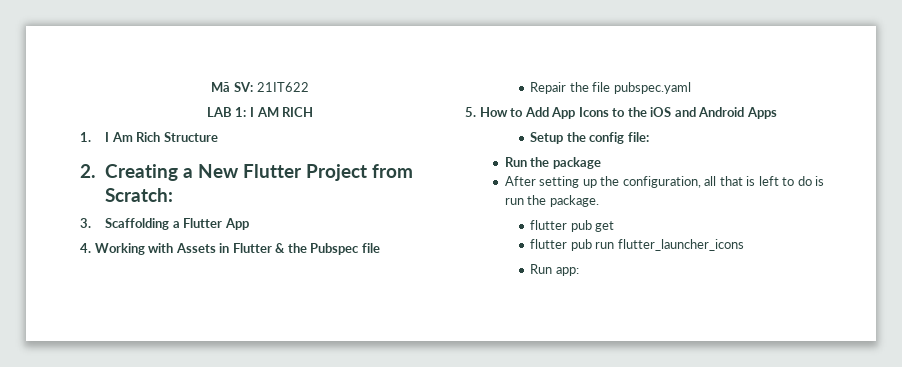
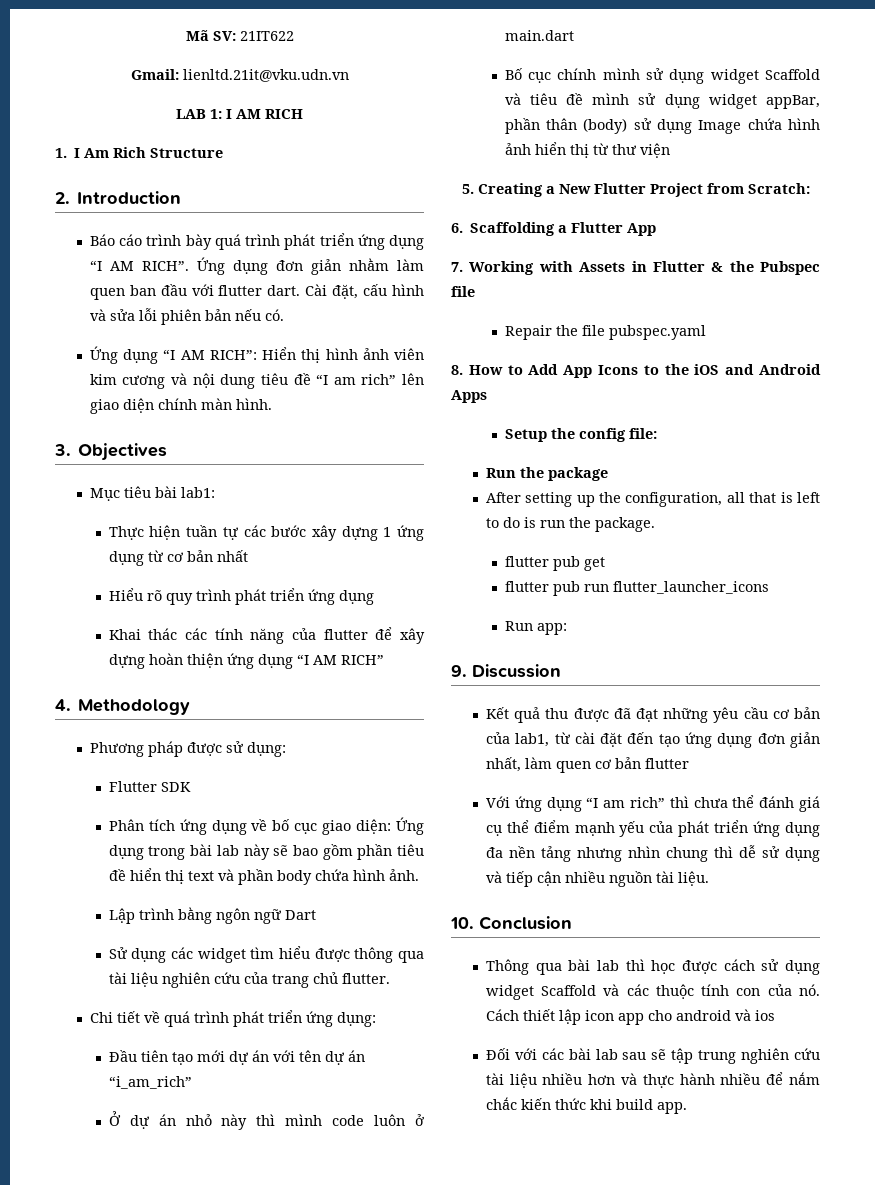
(309, 87) none -> [130,69,349,82] // Gmail: lienltd.21it@vku.udn.vn
(96, 171) none -> [77,191,182,204] [89,233,425,250] [89,257,424,275] [89,284,425,300] [89,308,284,325] [89,346,425,364] [89,373,424,389] [89,398,272,414] [54,443,168,461] [89,486,215,501] [108,525,424,541] [108,550,248,566] [108,588,374,605] [108,627,425,644] [108,653,384,669] [55,699,191,715] [89,741,286,757] [108,781,191,792] [108,817,424,835] [108,844,424,860] [108,868,419,885] [108,907,316,924] [108,946,424,963] [108,972,390,988] [89,1010,376,1027] [108,1050,365,1065] [108,1076,192,1089] [108,1111,424,1130] [504,30,574,41] [504,68,820,84] [504,93,820,109] [504,118,820,134] [504,142,670,158] [461,184,474,194] Introduction // Báo cáo trình bày quá trình phát triển ứng dụng “I AM RICH”. Ứng dụng đơn giản nhằm làm quen ban đầu với flutter dart. Cài đặt, cấu hình và sửa lỗi phiên bản nếu có. // Ứng dụng “I AM RICH”: Hiển thị hình ảnh viên kim cương và nội dung tiêu đề “I am rich” lên giao diện chính màn hình. // 3. Objectives // Mục tiêu bài lab1: // Thực hiện tuần tự các bước xây dựng 1 ứng dụng từ cơ bản nhất // Hiểu rõ quy trình phát triển ứng dụng // Khai thác các tính năng của flutter để xây dựng hoàn thiện ứng dụng “I AM RICH” // 4. Methodology // Phương pháp được sử dụng: // Flutter SDK // Phân tích ứng dụng về bố cục giao diện: Ứng dụng trong bài lab này sẽ bao gồm phần tiêu đề hiển thị text và phần body chứa hình ảnh. // Lập trình bằng ngôn ngữ Dart // Sử dụng các widget tìm hiểu được thông qua tài liệu nghiên cứu của trang chủ flutter. // Chi tiết về quá trình phát triển ứng dụng: // Đầu tiên tạo mới dự án với tên dự án “i_am_rich” // Ở dự án nhỏ này thì mình code luôn ở main.dart // Bố cục chính mình sử dụng widget Scaffold và tiêu đề mình sử dụng widget appBar, phần thân (body) sử dụng Image chứa hình ảnh hiển thị từ thư viện // 5.
[80,218,91,228] 3. -> [451,223,463,233] 6.
[80,243,91,253] 4. -> [451,262,463,272] 7.
[465,107,476,117] 5. -> [451,365,463,375] 8.
(579, 271) none -> [451,664,561,678] [485,707,820,723] [485,732,820,748] [485,757,689,773] [485,795,820,812] [485,820,820,837] [485,845,820,862] [485,871,709,887] [450,916,572,930] [485,959,820,975] [485,984,820,1000] [485,1009,775,1025] [485,1048,820,1064] [485,1072,820,1088] [485,1097,687,1114] // 9. Discussion // Kết quả thu được đã đạt những yêu cầu cơ bản của lab1, từ cài đặt đến tạo ứng dụng đơn giản nhất, làm quen cơ bản flutter // Với ứng dụng “I am rich” thì chưa thể đánh giá cụ thể điểm mạnh yếu của phát triển ứng dụng đa nền tảng nhưng nhìn chung thì dễ sử dụng và tiếp cận nhiều nguồn tài liệu. // 10. Conclusion // Thông qua bài lab thì học được cách sử dụng widget Scaffold và các thuộc tính con của nó. Cách thiết lập icon app cho android và ios // Đối với các bài lab sau sẽ tập trung nghiên cứu tài liệu nhiều hơn và thực hành nhiều để nắm chắc kiến thức khi build app.

